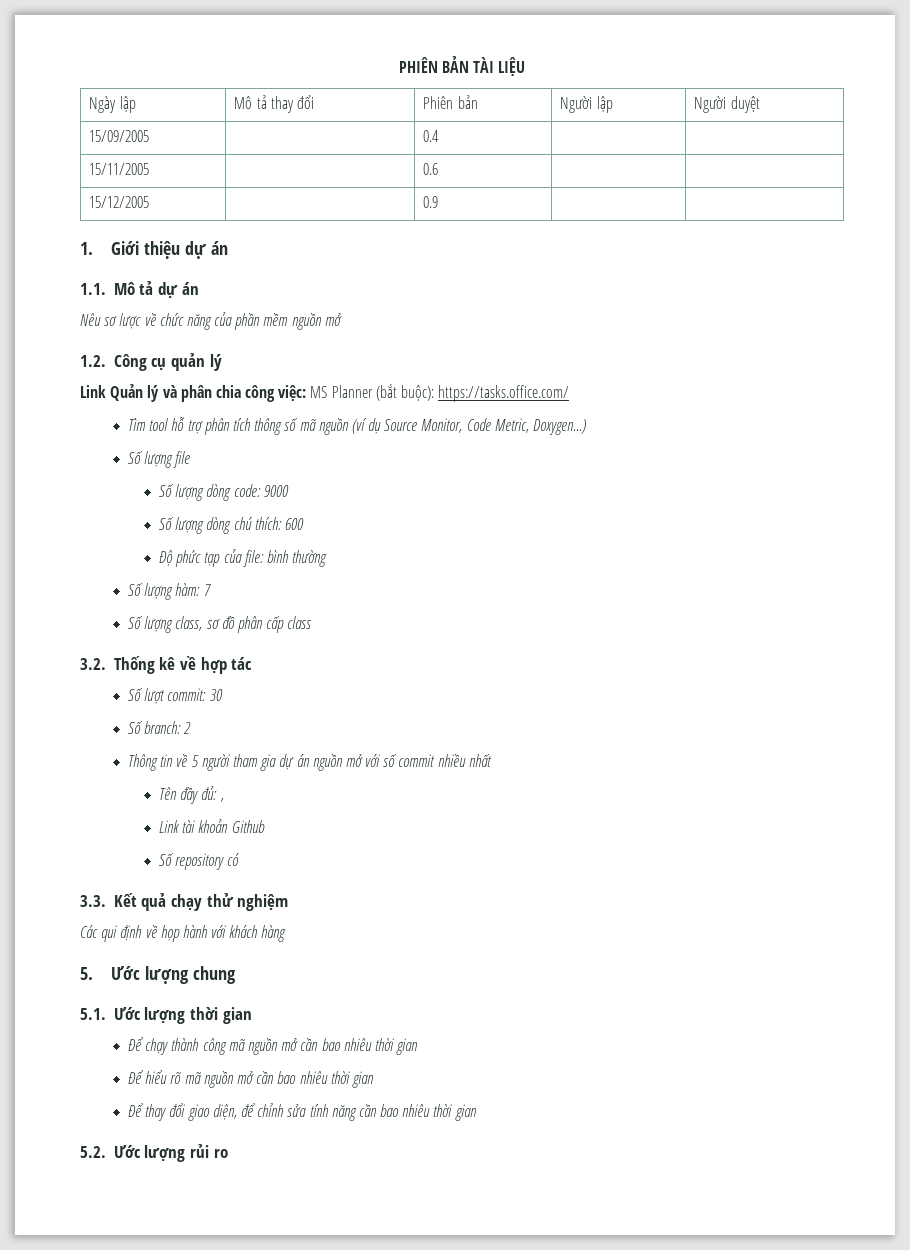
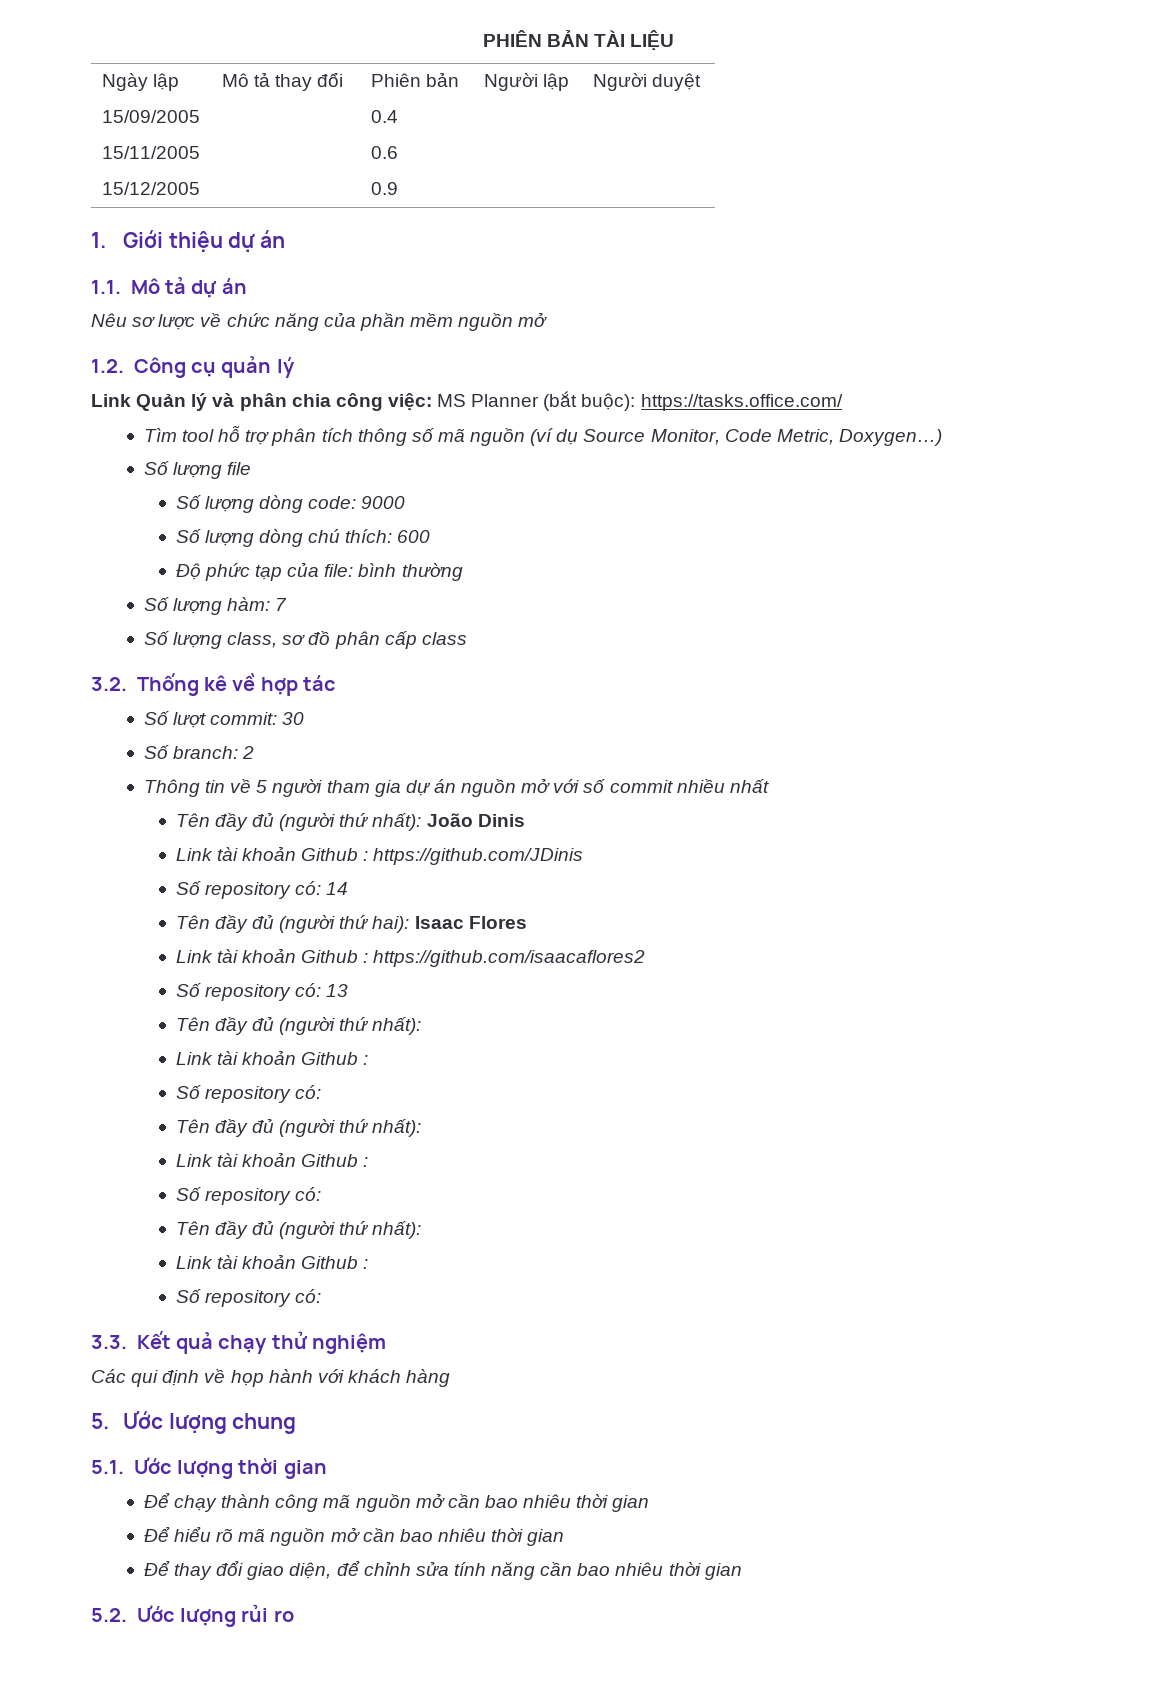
[201,786,224,802] [158,819,265,833] [158,853,240,870] đủ: , // Link tài khoản Github // Số repository có -> [252,812,525,831] [175,846,584,865] [175,881,349,899] [175,914,527,933] [175,948,646,967] [175,983,349,1001] [175,1016,422,1035] [175,1050,369,1065] [175,1085,322,1103] [175,1118,422,1137] [175,1152,369,1167] [175,1187,322,1205] [175,1220,422,1239] [175,1254,369,1269] [175,1289,322,1307] đủ (người thứ nhất): João Dinis // Link tài khoản Github : https://github.com/JDinis // Số repository có: 14 // Tên đầy đủ (người thứ hai): Isaac Flores // Link tài khoản Github : https://github.com/isaacaflores2 // Số repository có: 13 // Tên đầy đủ (người thứ nhất): // Link tài khoản Github : // Số repository có: // Tên đầy đủ (người thứ nhất): // Link tài khoản Github : // Số repository có: // Tên đầy đủ (người thứ nhất): // Link tài khoản Github : // Số repository có:

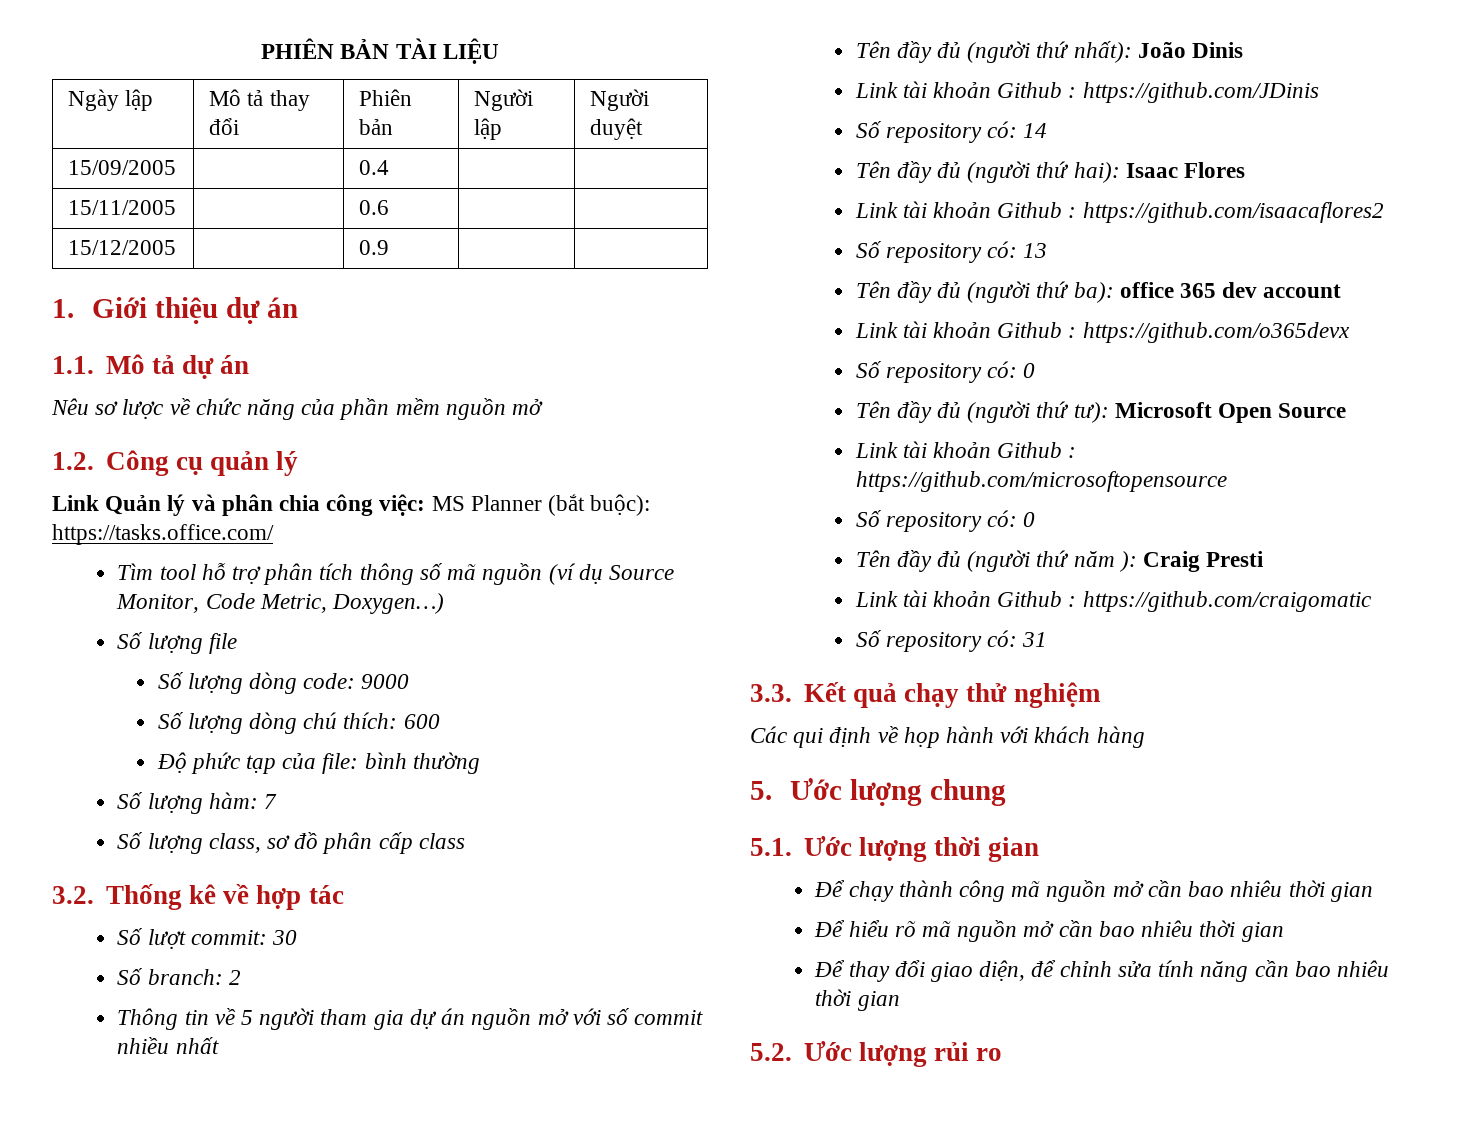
[372,1017,422,1035] [175,1050,369,1065] [175,1085,322,1103] [175,1118,422,1137] [175,1152,369,1167] [175,1187,322,1205] [175,1220,422,1239] [175,1254,369,1269] [175,1289,322,1307] nhất): // Link tài khoản Github : // Số repository có: // Tên đầy đủ (người thứ nhất): // Link tài khoản Github : // Số repository có: // Tên đầy đủ (người thứ nhất): // Link tài khoản Github : // Số repository có: -> [1073,282,1342,303] [854,321,1350,343] [855,361,1036,383] [855,401,1347,423] [854,441,1077,458] [855,471,1227,492] [855,510,1036,532] [855,550,1265,572] [854,590,1371,612] [855,630,1048,652] ba): office 365 dev account // Link tài khoản Github : https://github.com/o365devx // Số repository có: 0 // Tên đầy đủ (người thứ tư): Microsoft Open Source // Link tài khoản Github : https://github.com/microsoftopensource // Số repository có: 0 // Tên đầy đủ (người thứ năm ): Craig Presti // Link tài khoản Github : https://github.com/craigomatic // Số repository có: 31

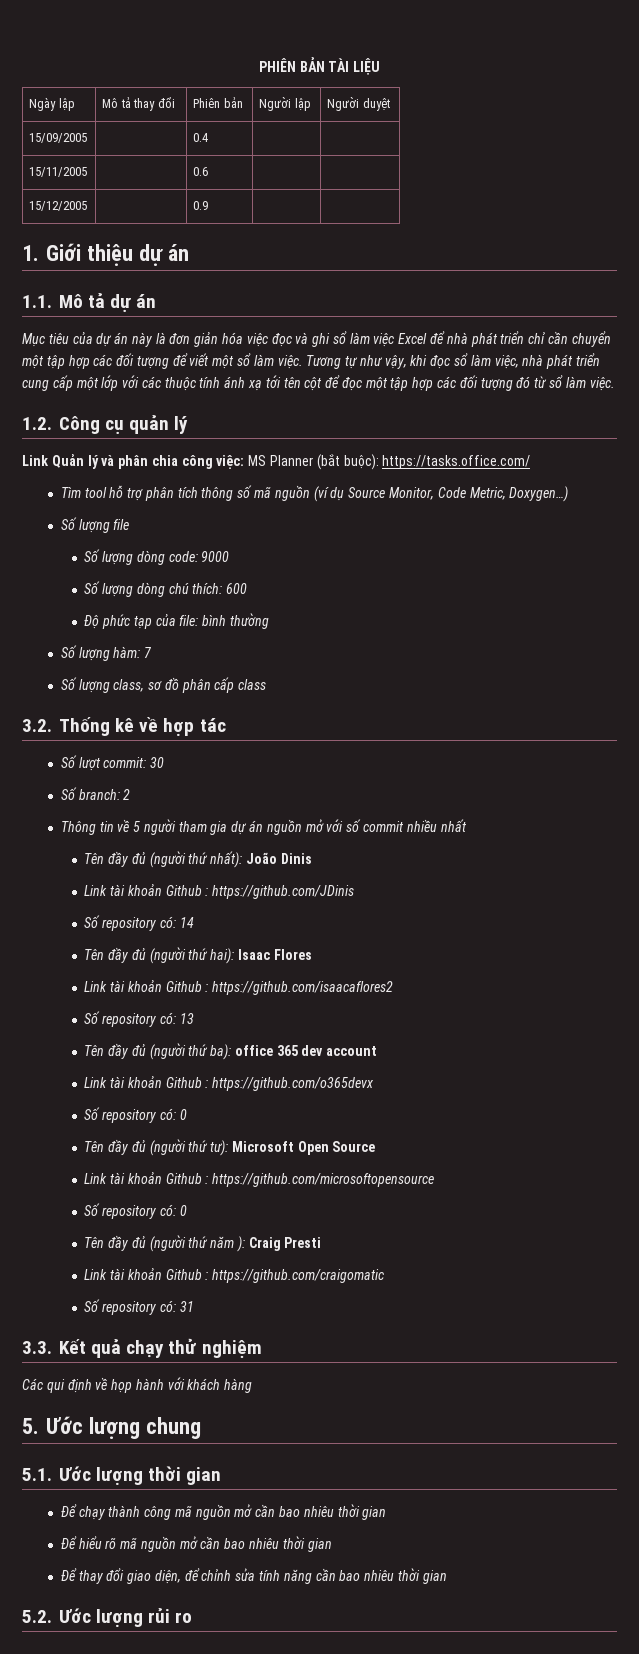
[51,398,544,420] Nêu sơ lược về chức năng của phần mềm nguồn mở -> [22,331,611,347] [22,353,600,369] [22,375,615,391] Mục tiêu của dự án này là đơn giản hóa việc đọc và ghi sổ làm việc Excel để nhà phát triển chỉ cần chuyển một tập hợp các đối tượng để viết một sổ làm việc. Tương tự như vậy, khi đọc sổ làm việc, nhà phát triển cung cấp một lớp với các thuộc tính ánh xạ tới tên cột để đọc một tập hợp các đối tượng đó từ sổ làm việc.

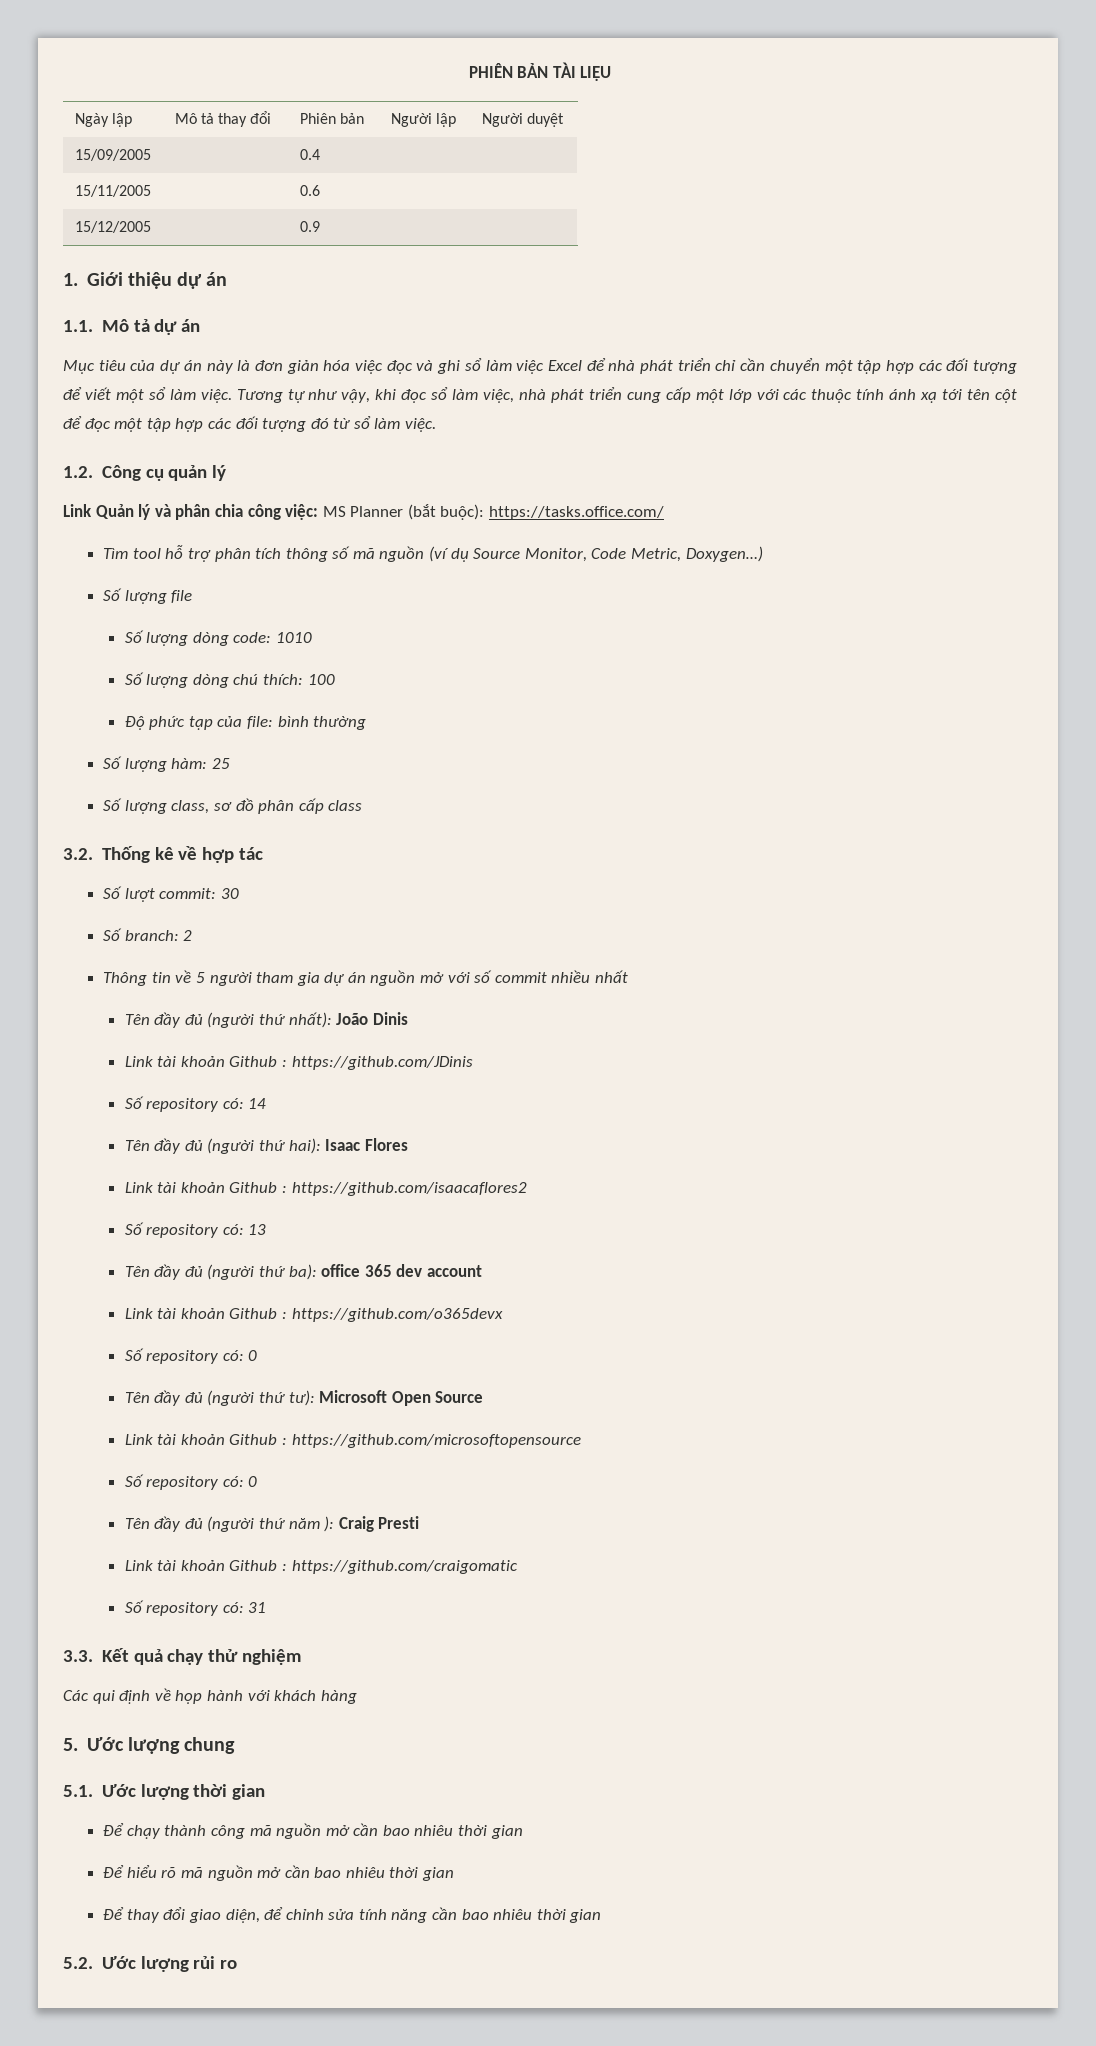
[201,551,230,562] 9000 -> [275,632,312,643] 1010
[226,583,248,594] 600 -> [307,674,335,685] 100
[144,647,153,658] 7 -> [211,758,230,769] 25

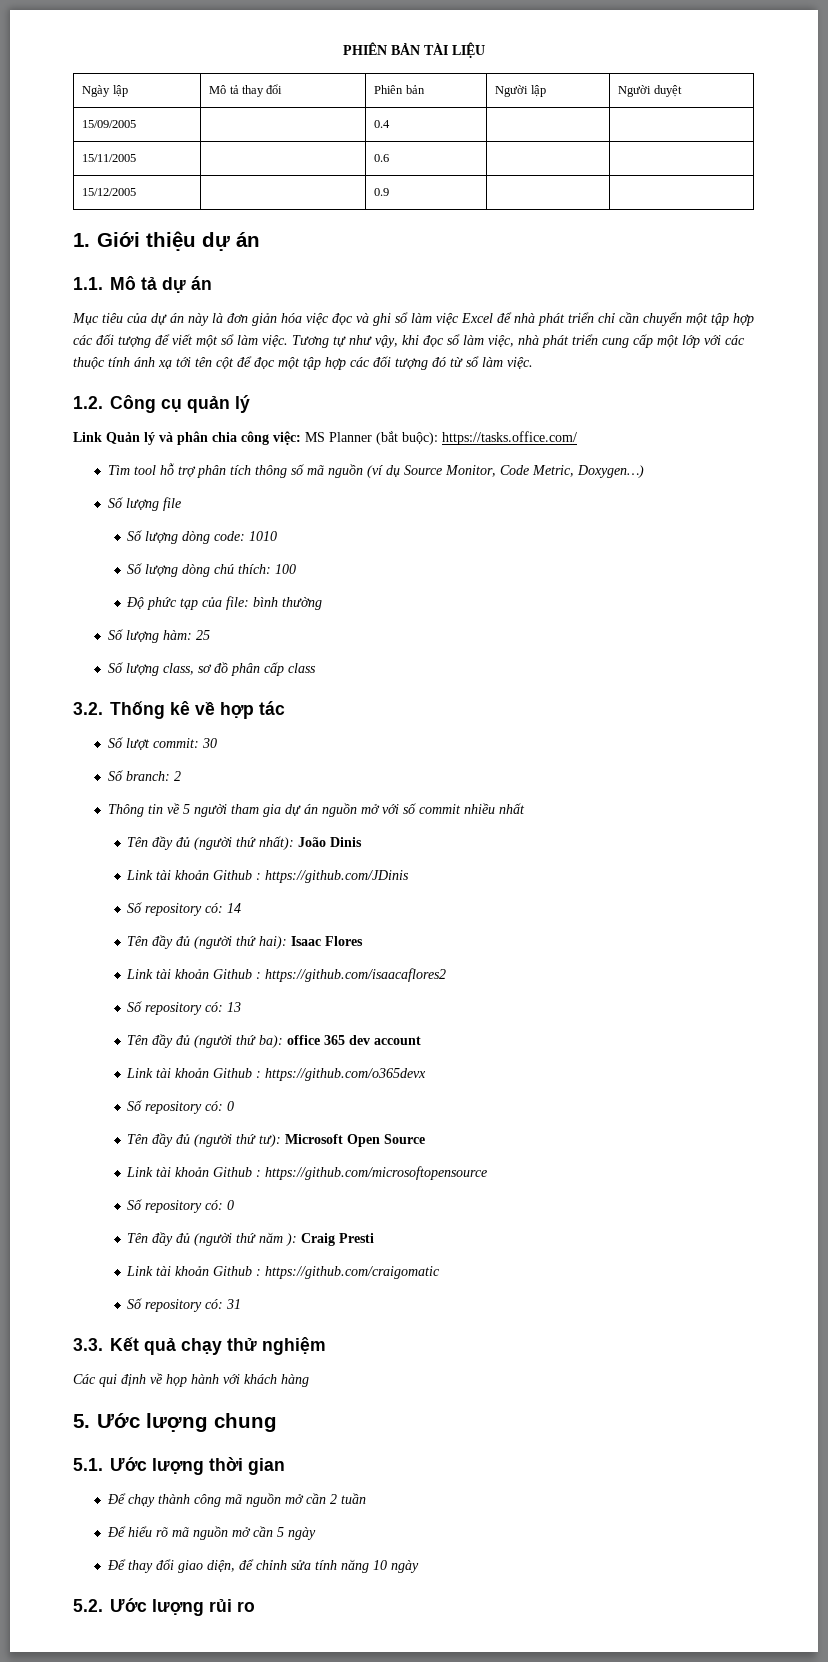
[382,1825,523,1839] bao nhiêu thời gian -> [329,1493,366,1504] 2 tuần
[314,1867,455,1881] bao nhiêu thời gian -> [276,1527,316,1540] 5 ngày
[432,1907,602,1923] cần bao nhiêu thời gian -> [372,1560,419,1573] 10 ngày

